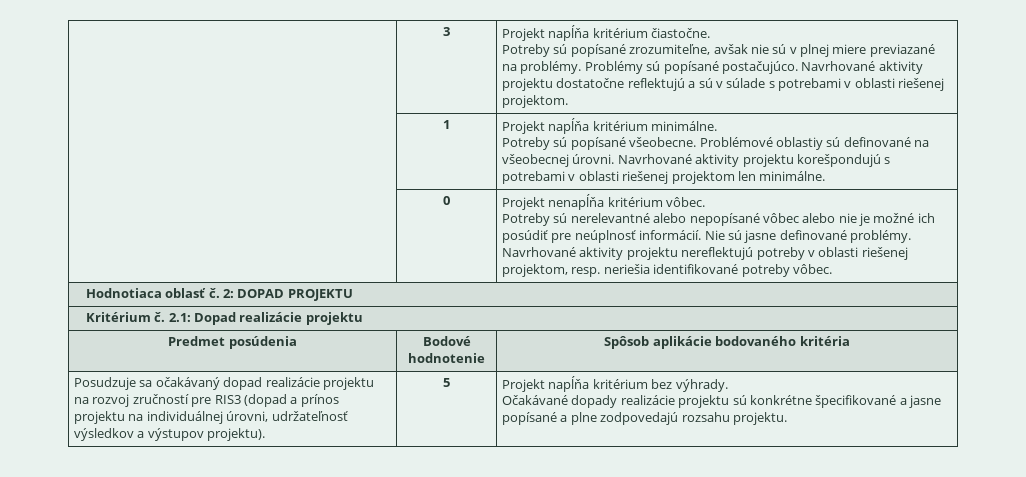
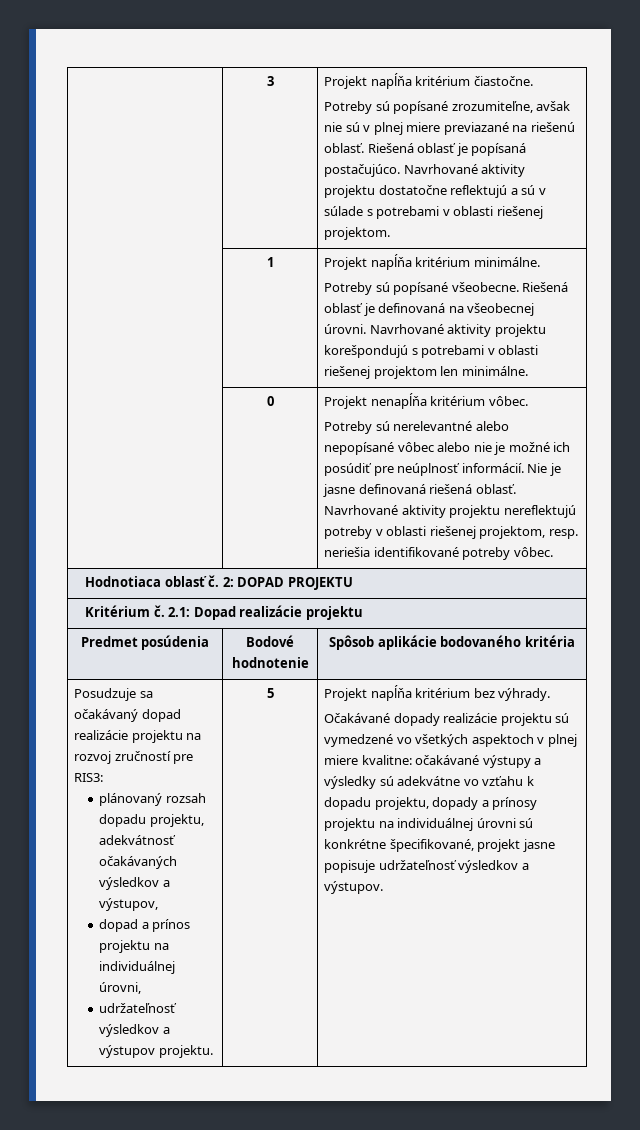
[520,61,719,74] problémy. Problémy sú popísané -> [530,122,575,132] [324,143,527,156] riešenú oblasť. Riešená oblasť je popísaná
[699,137,911,150] Problémové oblastiy sú definované -> [522,282,569,292] [324,303,446,316] Riešená oblasť je definovaná
[727,230,912,243] sú jasne definované problémy. -> [549,463,561,476] [323,484,516,497] je jasne definovaná riešená oblasť.
[214,394,287,407] RIS3 (dopad -> [74,773,104,782] [99,793,206,806] [99,814,204,827] [99,835,177,845] [99,856,178,869] [99,877,170,890] [99,898,159,911] [99,919,139,932] RIS3: // plánovaný rozsah dopadu projektu, adekvátnosť očakávaných výsledkov a výstupov, // dopad
(269, 416) none -> (142, 988) //
[207,428,266,441] projektu). -> [158,1045,213,1058] projektu.
[749,395,942,408] [502,412,787,425] konkrétne špecifikované a jasne popísané a plne zodpovedajú rozsahu projektu. -> [324,734,577,747] [324,755,542,768] [324,776,534,789] [324,797,538,810] [324,818,534,831] [324,839,555,852] [324,860,529,873] [324,881,384,894] vymedzené vo všetkých aspektoch v plnej miere kvalitne: očakávané výstupy a výsledky sú adekvátne vo vzťahu k dopadu projektu, dopady a prínosy projektu na individuálnej úrovni sú konkrétne špecifikované, projekt jasne popisuje udržateľnosť výsledkov a výstupov.

